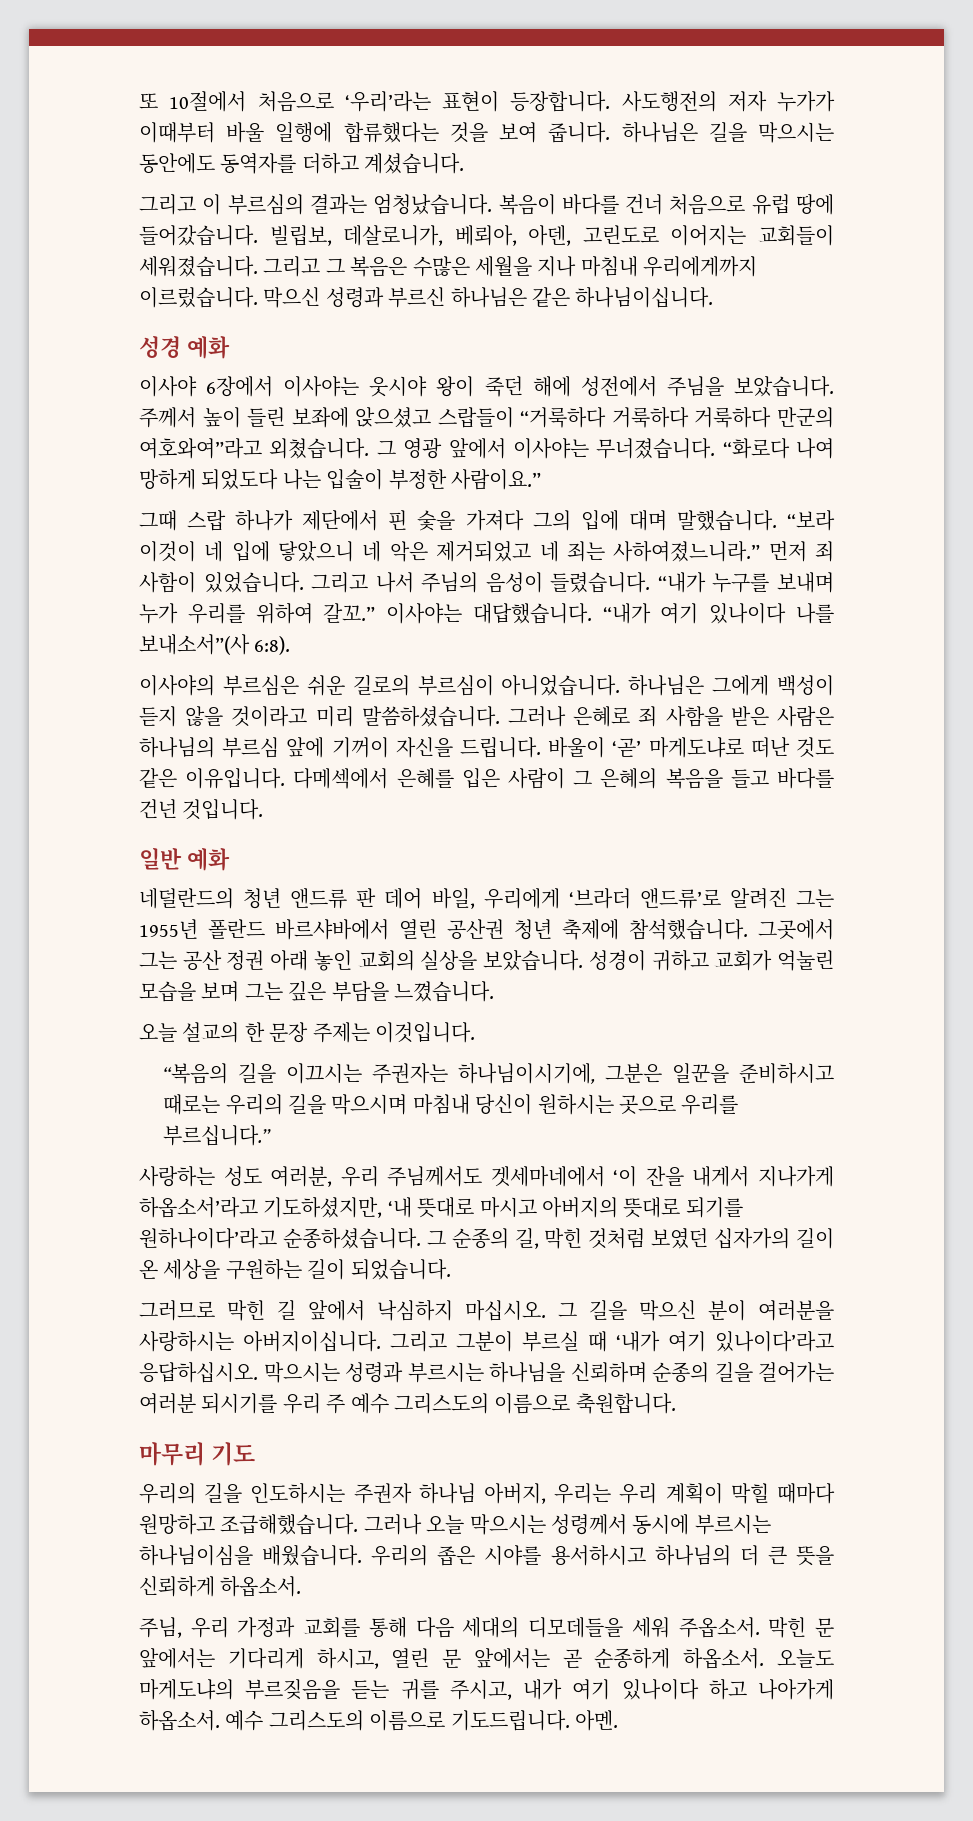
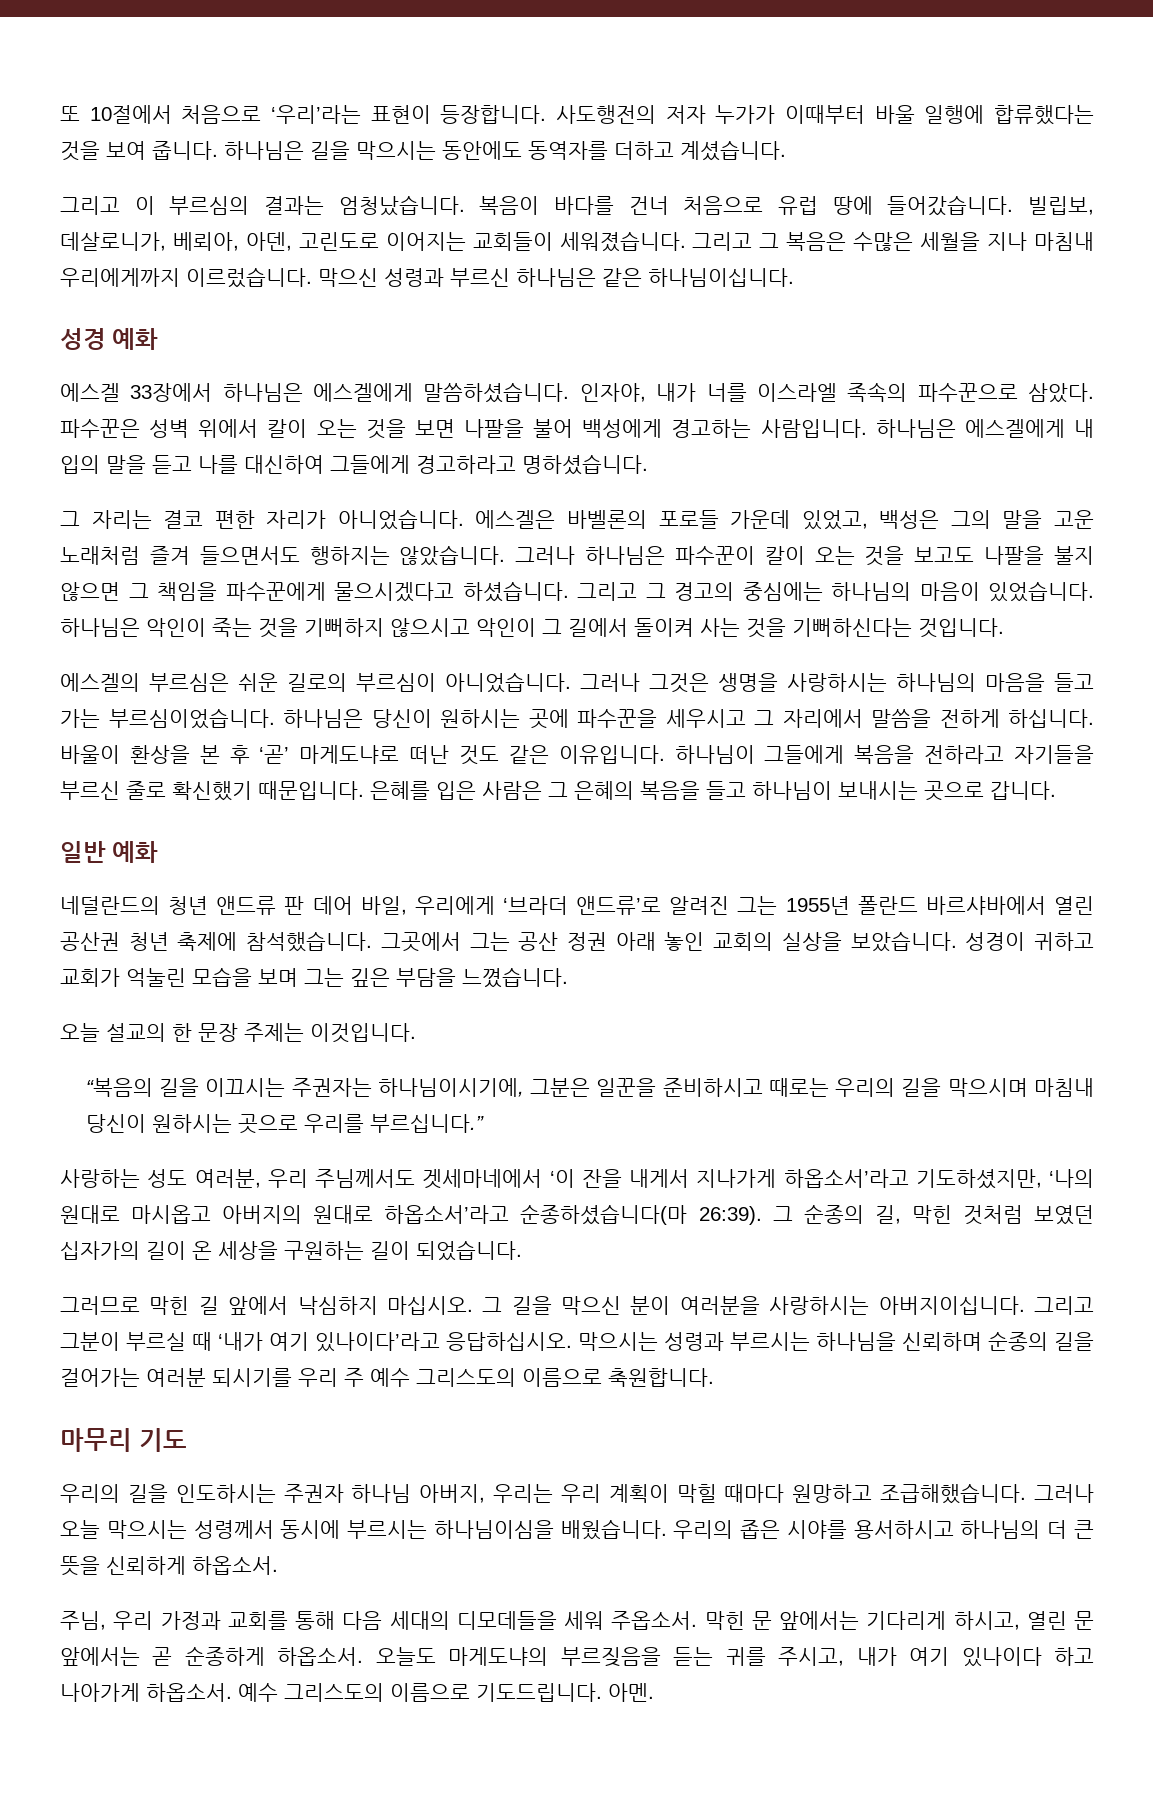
[139,376,834,397] [139,407,834,428] [139,438,834,459] [139,469,541,490] [139,510,836,531] [139,541,835,562] [139,572,834,593] [139,603,835,624] [139,634,291,655] [139,675,215,696] 이사야 6장에서 이사야는 웃시야 왕이 죽던 해에 성전에서 주님을 보았습니다. 주께서 높이 들린 보좌에 앉으셨고 스랍들이 “거룩하다 거룩하다 거룩하다 만군의 여호와여”라고 외쳤습니다. 그 영광 앞에서 이사야는 무너졌습니다. “화로다 나여 망하게 되었도다 나는 입술이 부정한 사람이요.” // 그때 스랍 하나가 제단에서 핀 숯을 가져다 그의 입에 대며 말했습니다. “보라 이것이 네 입에 닿았으니 네 악은 제거되었고 네 죄는 사하여졌느니라.” 먼저 죄 사함이 있었습니다. 그리고 나서 주님의 음성이 들렸습니다. “내가 누구를 보내며 누가 우리를 위하여 갈꼬.” 이사야는 대답했습니다. “내가 여기 있나이다 나를 보내소서”(사 6:8). // 이사야의 -> [60,382,1094,403] [60,419,1094,439] [60,454,648,475] [60,509,1094,530] [60,545,1094,566] [60,581,1094,602] [60,618,1004,638] [60,673,140,692] 에스겔 33장에서 하나님은 에스겔에게 말씀하셨습니다. 인자야, 내가 너를 이스라엘 족속의 파수꾼으로 삼았다. 파수꾼은 성벽 위에서 칼이 오는 것을 보면 나팔을 불어 백성에게 경고하는 사람입니다. 하나님은 에스겔에게 내 입의 말을 듣고 나를 대신하여 그들에게 경고하라고 명하셨습니다. // 그 자리는 결코 편한 자리가 아니었습니다. 에스겔은 바벨론의 포로들 가운데 있었고, 백성은 그의 말을 고운 노래처럼 즐겨 들으면서도 행하지는 않았습니다. 그러나 하나님은 파수꾼이 칼이 오는 것을 보고도 나팔을 불지 않으면 그 책임을 파수꾼에게 물으시겠다고 하셨습니다. 그리고 그 경고의 중심에는 하나님의 마음이 있었습니다. 하나님은 악인이 죽는 것을 기뻐하지 않으시고 악인이 그 길에서 돌이켜 사는 것을 기뻐하신다는 것입니다. // 에스겔의
[628,675,834,696] [139,706,834,727] [139,737,606,758] 하나님은 그에게 백성이 듣지 않을 것이라고 미리 말씀하셨습니다. 그러나 은혜로 죄 사함을 받은 사람은 하나님의 부르심 앞에 기꺼이 자신을 드립니다. 바울이 -> [580,673,1094,693] [60,708,1094,729] [60,745,250,764] 그러나 그것은 생명을 사랑하시는 하나님의 마음을 들고 가는 부르심이었습니다. 하나님은 당신이 원하시는 곳에 파수꾼을 세우시고 그 자리에서 말씀을 전하게 하십니다. 바울이 환상을 본 후
[293,768,389,789] 다메섹에서 -> [674,745,1094,764] [60,781,364,801] 하나님이 그들에게 복음을 전하라고 자기들을 부르신 줄로 확신했기 때문입니다.
[507,768,565,789] 사람이 -> [482,781,542,800] 사람은
[777,768,834,789] [139,799,264,820] 바다를 건넌 것입니다. -> [752,781,1056,801] 하나님이 보내시는 곳으로 갑니다.
[387,1197,743,1218] [139,1228,421,1249] ‘내 뜻대로 마시고 아버지의 뜻대로 되기를 원하나이다’라고 순종하셨습니다. -> [1049,1169,1094,1188] [60,1204,762,1225] ‘나의 원대로 마시옵고 아버지의 원대로 하옵소서’라고 순종하셨습니다(마 26:39).

